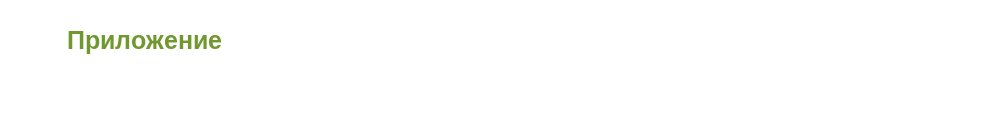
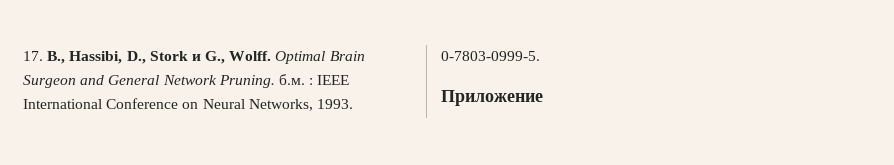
(67, 42) none -> [23,51,365,64] [23,74,350,88] [23,98,353,111] [441,51,540,61] 17. B., Hassibi, D., Stork и G., Wolff. Optimal Brain Surgeon and General Network Pruning. б.м. : IEEE International Conference on Neural Networks, 1993. 0-7803-0999-5. //

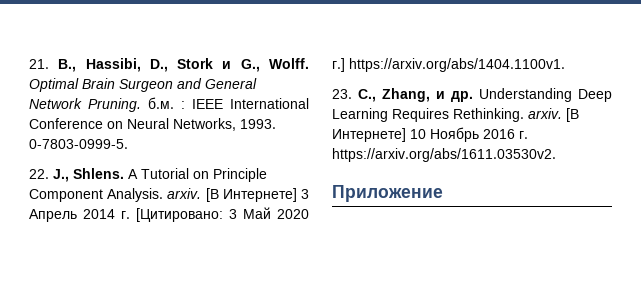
[23,51,43,61] 17. -> [29,59,49,69] 21.
(540, 56) none -> [29,168,267,182] [29,188,309,202] [29,207,309,222] [332,58,565,72] [332,88,612,102] [332,108,579,122] [332,127,528,142] [332,148,556,162] // 22. J., Shlens. A Tutorial on Principle Component Analysis. arxiv. [В Интернете] 3 Апрель 2014 г. [Цитировано: 3 Май 2020 г.] https://arxiv.org/abs/1404.1100v1. // 23. C., Zhang, и др. Understanding Deep Learning Requires Rethinking. arxiv. [В Интернете] 10 Ноябрь 2016 г. https://arxiv.org/abs/1611.03530v2.

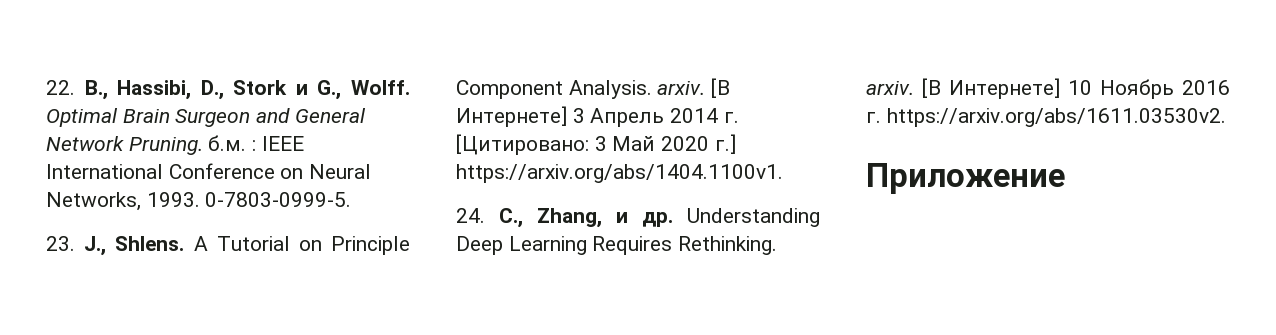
[29,59,49,69] 21. -> [46,80,75,95] 22.
[29,169,49,179] 22. -> [46,236,75,251] 23.
[332,89,352,99] 23. -> [456,208,485,223] 24.

